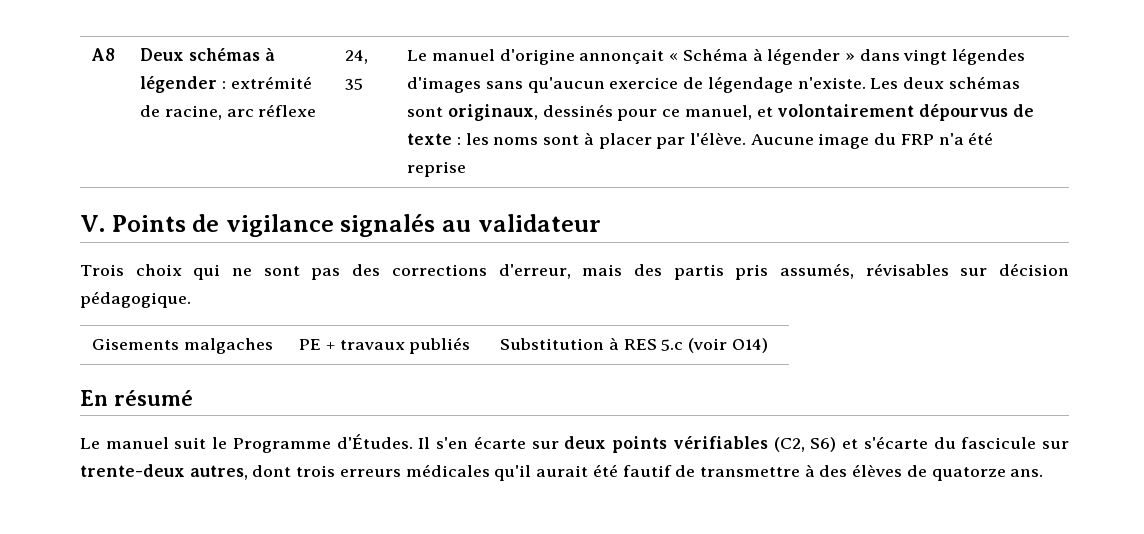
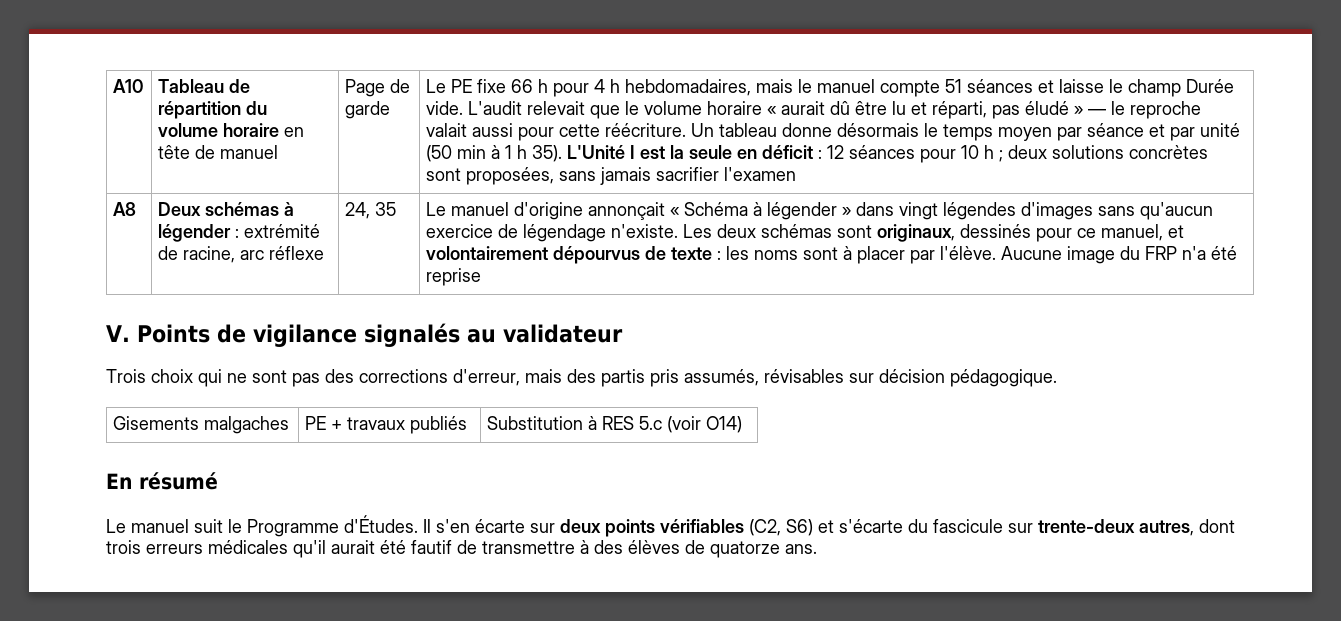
(91, 54) none -> [113,79,144,93] [158,79,251,93] [158,101,268,119] [158,123,305,137] [158,145,279,159] [345,79,411,97] [345,101,391,119] [426,79,1235,97] [426,101,1202,119] [426,123,1241,141] [426,145,1209,163] [426,167,797,185] A10 | Tableau de répartition du volume horaire en tête de manuel | Page de garde | Le PE fixe 66 h pour 4 h hebdomadaires, mais le manuel compte 51 séances et laisse le champ Durée vide. L'audit relevait que le volume horaire « aurait dû être lu et réparti, pas éludé » — le reproche valait aussi pour cette réécriture. Un tableau donne désormais le temps moyen par séance et par unité (50 min à 1 h 35). L'Unité I est la seule en déficit : 12 séances pour 10 h ; deux solutions concrètes sont proposées, sans jamais sacrifier l'examen //

